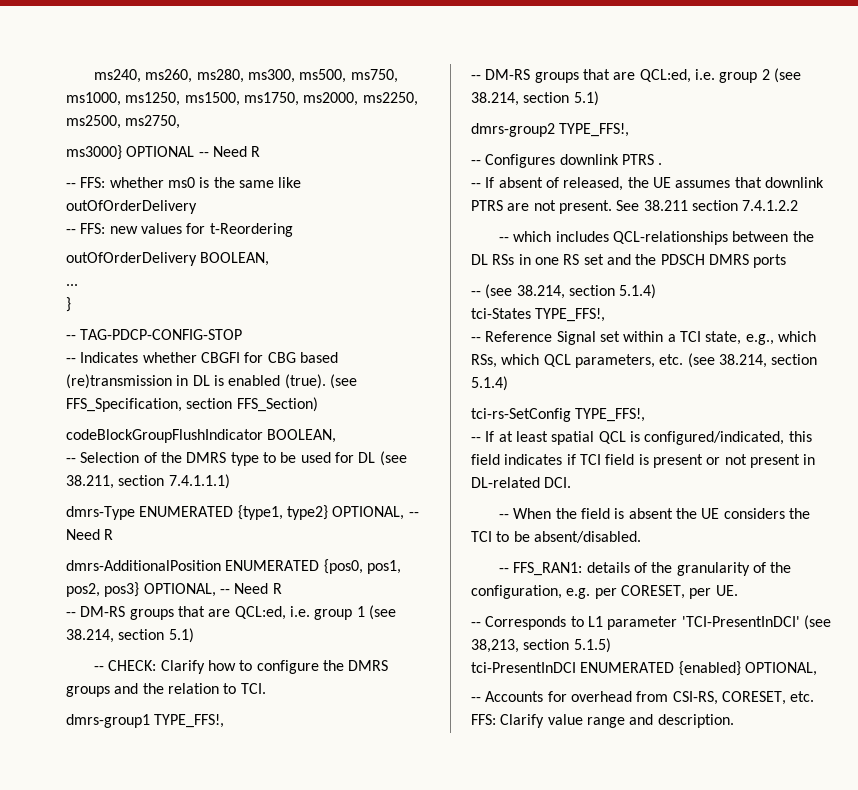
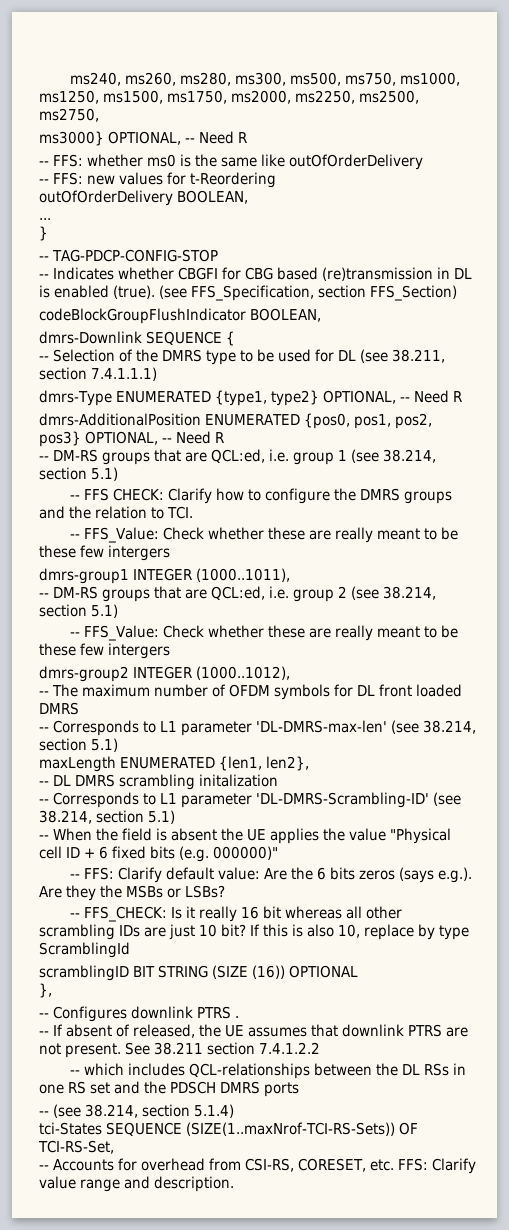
[126,146,195,157] OPTIONAL -> [108,131,181,145] OPTIONAL,
(337, 436) none -> [39,331,235,346] // dmrs-Downlink SEQUENCE {
(105, 668) none -> [84,488,110,501] FFS
(266, 688) none -> [70,527,459,543] [39,545,170,561] // -- FFS_Value: Check whether these are really meant to be these few intergers
[154,714,225,728] TYPE_FFS!, -> [133,568,290,582] INTEGER (1000..1011),
[471,123,630,137] dmrs-group2 TYPE_FFS!, -> [70,625,459,641] [39,643,170,659] [39,666,290,682] [39,684,462,700] [39,702,79,715] [39,720,476,736] [39,738,118,752] [39,756,309,772] [39,774,278,790] [39,792,461,808] [39,810,175,824] [39,828,451,844] [39,846,278,862] [70,867,473,883] [39,885,225,901] [70,906,403,922] [39,924,469,940] [39,942,130,958] [39,965,358,981] [39,983,52,998] -- FFS_Value: Check whether these are really meant to be these few intergers // dmrs-group2 INTEGER (1000..1012), // -- The maximum number of OFDM symbols for DL front loaded DMRS // -- Corresponds to L1 parameter 'DL-DMRS-max-len' (see 38.214, section 5.1) // maxLength ENUMERATED {len1, len2}, // -- DL DMRS scrambling initalization // -- Corresponds to L1 parameter 'DL-DMRS-Scrambling-ID' (see 38.214, section 5.1) // -- When the field is absent the UE applies the value "Physical cell ID + 6 fixed bits (e.g. 000000)" // -- FFS: Clarify default value: Are the 6 bits zeros (says e.g.). Are they the MSBs or LSBs? // -- FFS_CHECK: Is it really 16 bit whereas all other scrambling IDs are just 10 bit? If this is also 10, replace by type ScramblingId // scramblingID BIT STRING (SIZE (16)) OPTIONAL // },
[535,308,606,322] [471,331,816,345] [471,353,818,368] [471,376,508,391] [471,408,646,422] [471,431,812,445] [471,454,816,468] [471,477,572,488] [499,508,810,519] [471,531,641,543] [499,562,792,576] [471,585,738,599] [471,615,831,630] [471,638,611,653] [471,661,817,676] TYPE_FFS!, // -- Reference Signal set within a TCI state, e.g., which RSs, which QCL parameters, etc. (see 38.214, section 5.1.4) // tci-rs-SetConfig TYPE_FFS!, // -- If at least spatial QCL is configured/indicated, this field indicates if TCI field is present or not present in DL-related DCI. // -- When the field is absent the UE considers the TCI to be absent/disabled. // -- FFS_RAN1: details of the granularity of the configuration, e.g. per CORESET, per UE. // -- Corresponds to L1 parameter 'TCI-PresentInDCI' (see 38,213, section 5.1.5) // tci-PresentInDCI ENUMERATED {enabled} OPTIONAL, -> [106,1122,418,1136] [38,1140,114,1154] SEQUENCE (SIZE(1..maxNrof-TCI-RS-Sets)) OF TCI-RS-Set,

